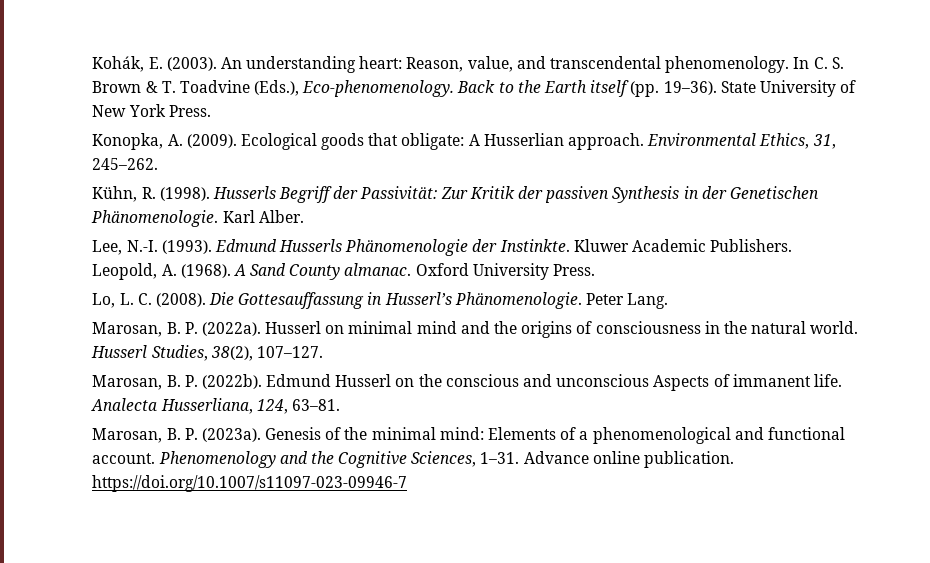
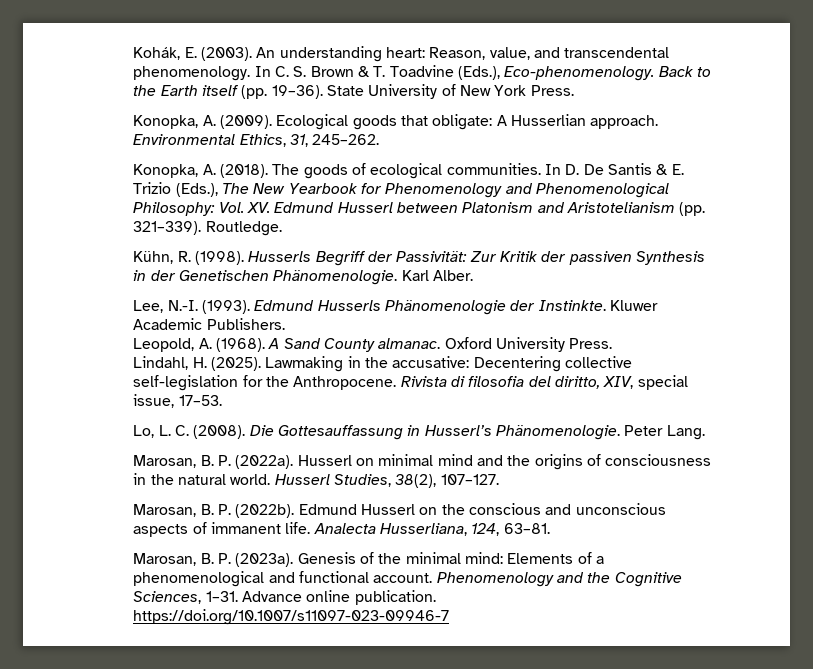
(159, 164) none -> [133,163,684,179] [133,182,670,198] [133,202,706,216] [133,221,282,236] // Konopka, A. (2018). The goods of ecological communities. In D. De Santis & E. Trizio (Eds.), The New Yearbook for Phenomenology and Phenomenological Philosophy: Vol. XV. Edmund Husserl between Platonism and Aristotelianism (pp. 321–339). Routledge.
(596, 270) none -> [133,356,633,372] [133,375,688,391] [133,394,222,408] // Lindahl, H. (2025). Lawmaking in the accusative: Decentering collective self-legislation for the Anthropocene. Rivista di filosofia del diritto, XIV, special issue, 17–53.
[653,375,710,391] Aspects -> [133,524,189,537] aspects

